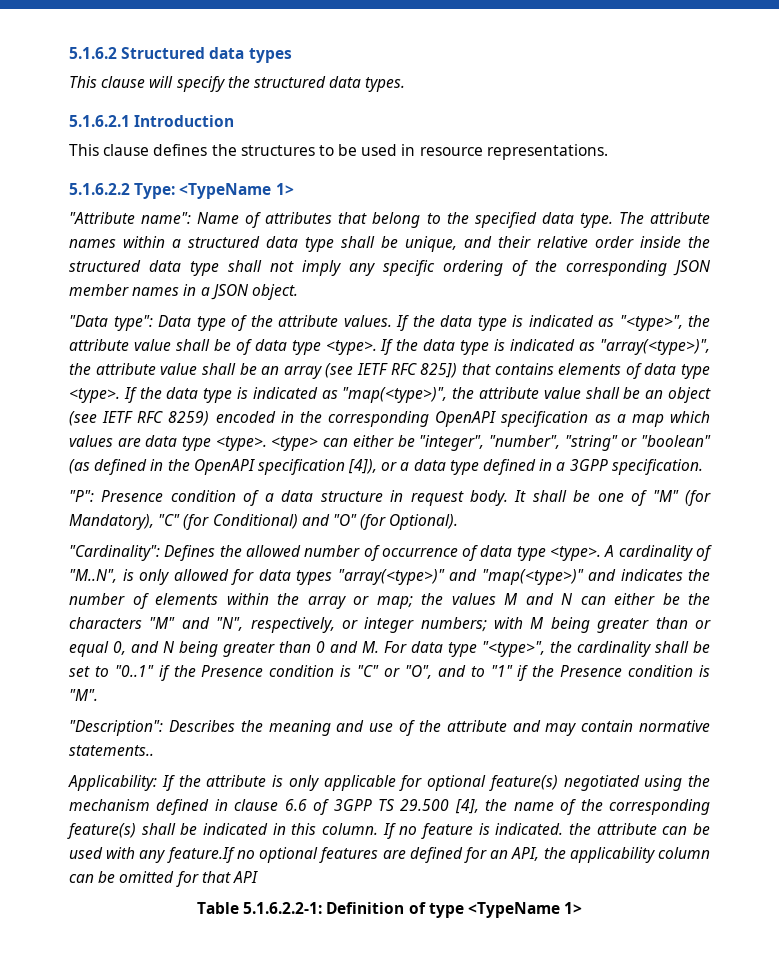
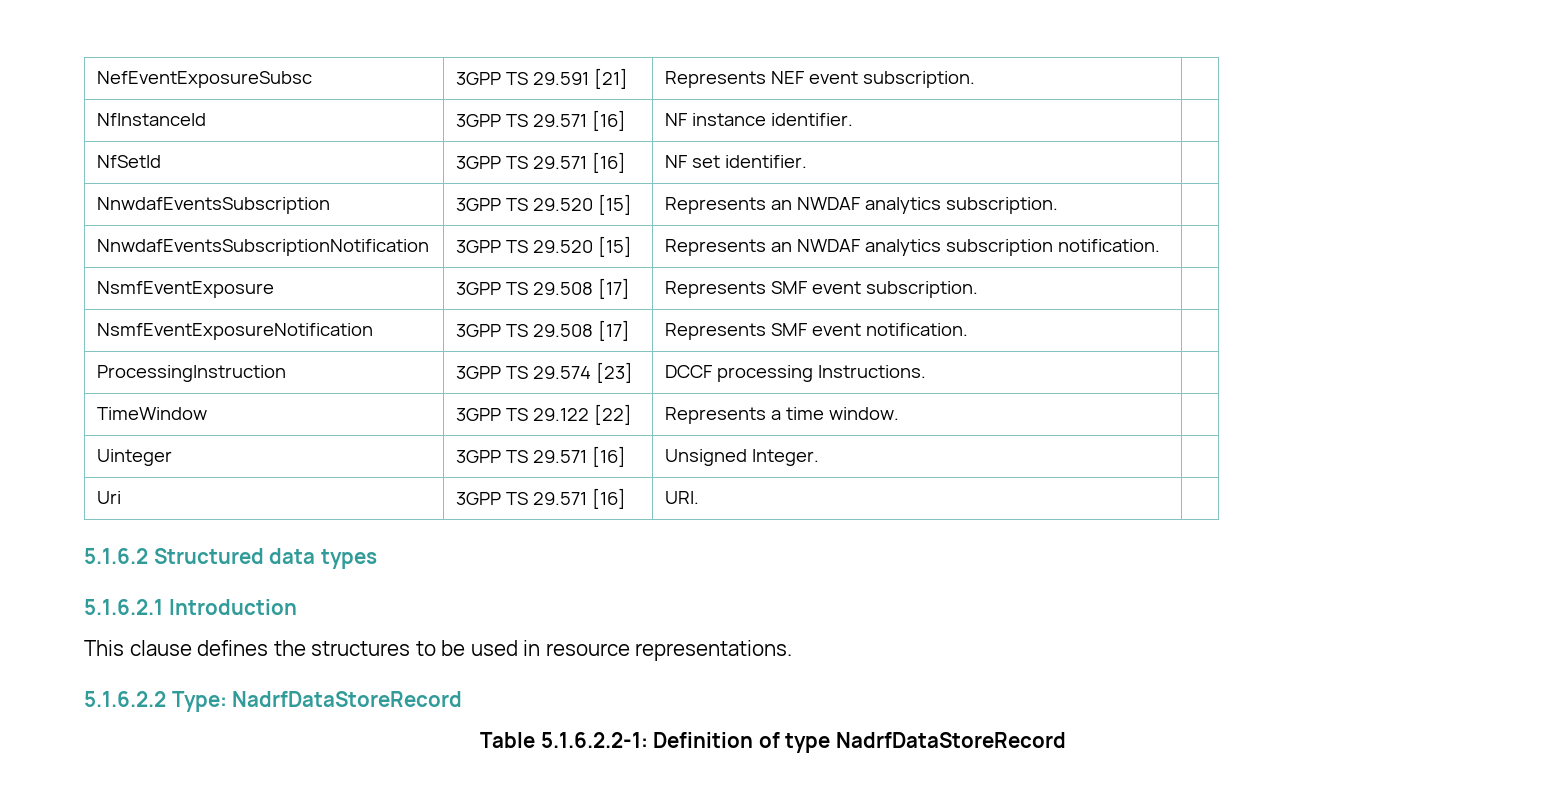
[69,47,292,63] [69,76,406,92] 5.1.6.2 Structured data types // This clause will specify the structured data types. -> [97,71,313,88] [456,68,629,89] [665,71,976,88] [97,113,207,126] [456,110,627,131] [665,113,854,126] [97,155,162,168] [456,152,627,173] [665,155,808,168] [97,197,331,214] [456,194,633,215] [665,197,1059,214] [97,239,430,256] [456,236,633,257] [665,239,1161,256] [97,281,275,298] [456,278,631,299] [665,281,979,298] [97,323,374,340] [456,320,631,341] [665,323,969,340] [97,365,287,382] [456,362,634,383] [665,365,927,382] [97,407,208,420] [456,404,633,425] [665,407,900,424] [97,449,173,466] [456,446,627,467] [665,449,820,466] [97,491,122,504] [456,488,627,509] [665,491,700,504] [84,548,377,569] NefEventExposureSubsc | 3GPP TS 29.591 [21] | Represents NEF event subscription. | // NfInstanceId | 3GPP TS 29.571 [16] | NF instance identifier. | // NfSetId | 3GPP TS 29.571 [16] | NF set identifier. | // NnwdafEventsSubscription | 3GPP TS 29.520 [15] | Represents an NWDAF analytics subscription. | // NnwdafEventsSubscriptionNotification | 3GPP TS 29.520 [15] | Represents an NWDAF analytics subscription notification. | // NsmfEventExposure | 3GPP TS 29.508 [17] | Represents SMF event subscription. | // NsmfEventExposureNotification | 3GPP TS 29.508 [17] | Represents SMF event notification. | // ProcessingInstruction | 3GPP TS 29.574 [23] | DCCF processing Instructions. | // TimeWindow | 3GPP TS 29.122 [22] | Represents a time window. | // Uinteger | 3GPP TS 29.571 [16] | Unsigned Integer. | // Uri | 3GPP TS 29.571 [16] | URI. | // 5.1.6.2 Structured data types
[179,183,294,199] [69,212,711,228] [69,236,710,252] [69,260,711,276] [69,284,298,300] [69,315,710,331] [69,339,710,355] [69,363,710,379] [69,387,711,403] [69,411,711,427] [69,435,711,451] [69,459,703,475] [69,490,711,506] [69,514,459,530] [69,545,712,561] [69,569,710,585] [69,593,710,609] [69,617,711,633] [69,641,710,657] [69,665,711,681] [69,689,98,701] [69,720,710,736] [69,745,154,756] [68,775,710,791] [69,799,711,815] [67,823,710,839] [69,847,711,863] [69,871,258,887] <TypeName 1> // "Attribute name": Name of attributes that belong to the specified data type. The attribute names within a structured data type shall be unique, and their relative order inside the structured data type shall not imply any specific ordering of the corresponding JSON member names in a JSON object. // "Data type": Data type of the attribute values. If the data type is indicated as "<type>", the attribute value shall be of data type <type>. If the data type is indicated as "array(<type>)", the attribute value shall be an array (see IETF RFC 825]) that contains elements of data type <type>. If the data type is indicated as "map(<type>)", the attribute value shall be an object (see IETF RFC 8259) encoded in the corresponding OpenAPI specification as a map which values are data type <type>. <type> can either be "integer", "number", "string" or "boolean" (as defined in the OpenAPI specification [4]), or a data type defined in a 3GPP specification. // "P": Presence condition of a data structure in request body. It shall be one of "M" (for Mandatory), "C" (for Conditional) and "O" (for Optional). // "Cardinality": Defines the allowed number of occurrence of data type <type>. A cardinality of "M..N", is only allowed for data types "array(<type>)" and "map(<type>)" and indicates the number of elements within the array or map; the values M and N can either be the characters "M" and "N", respectively, or integer numbers; with M being greater than or equal 0, and N being greater than 0 and M. For data type "<type>", the cardinality shall be set to "0..1" if the Presence condition is "C" or "O", and to "1" if the Presence condition is "M". // "Description": Describes the meaning and use of the attribute and may contain normative statements.. // Applicability: If the attribute is only applicable for optional feature(s) negotiated using the mechanism defined in clause 6.6 of 3GPP TS 29.500 [4], the name of the corresponding feature(s) shall be indicated in this column. If no feature is indicated. the attribute can be used with any feature.If no optional features are defined for an API, the applicability column can be omitted for that API -> [232,691,463,707] NadrfDataStoreRecord
[467,902,583,918] <TypeName 1> -> [835,732,1066,748] NadrfDataStoreRecord

